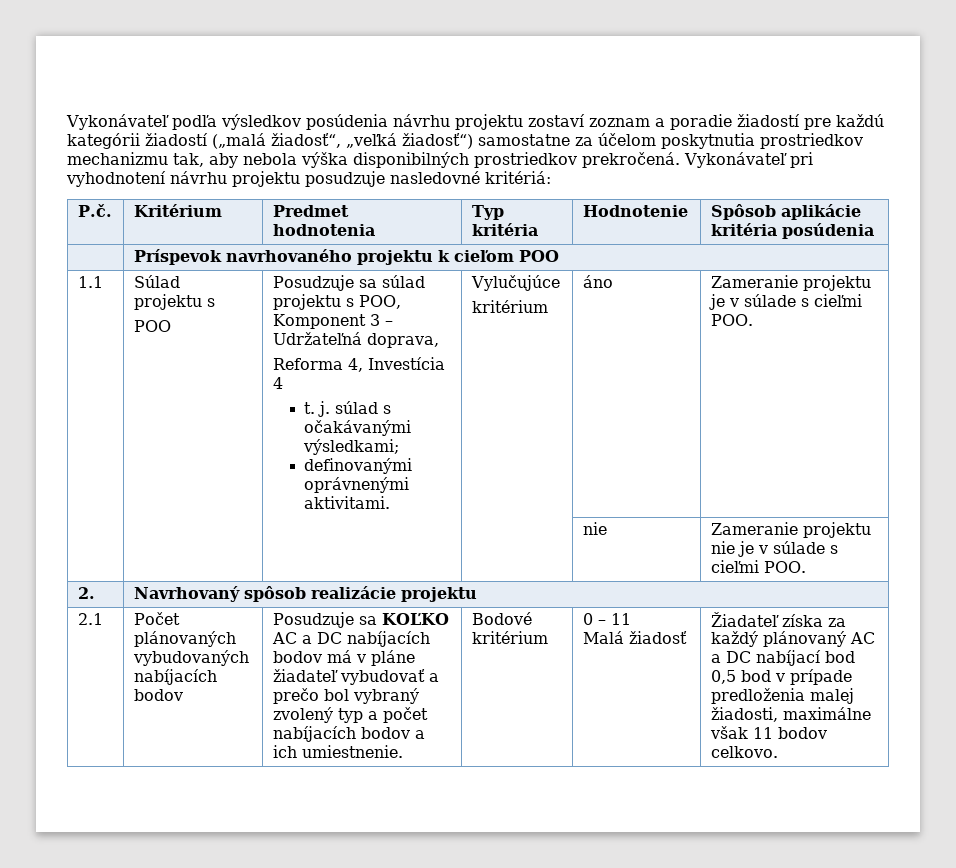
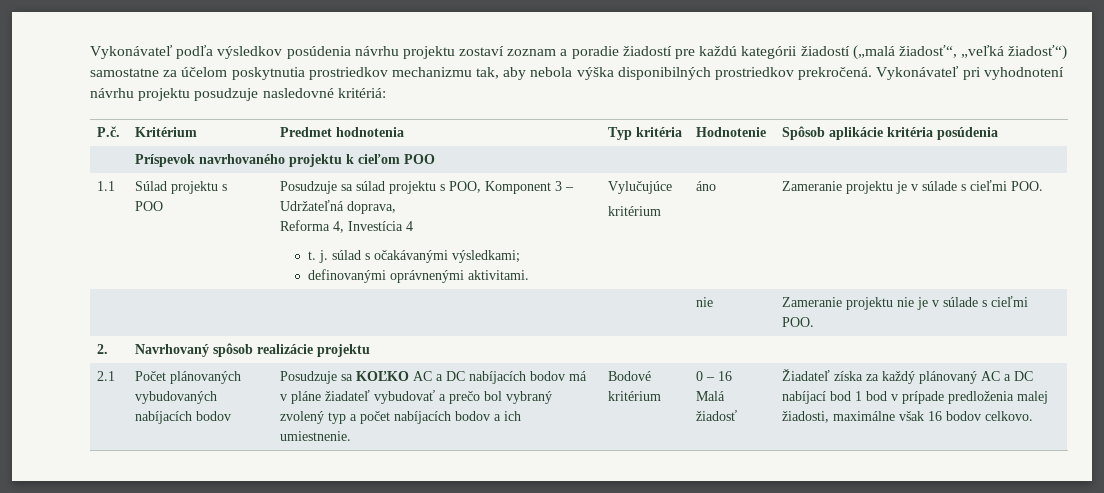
[610,613,631,625] 11 -> [718,371,733,381] 16
[710,670,736,684] 0,5 -> [855,391,863,401] 1
[752,727,773,739] 11 -> [928,411,943,421] 16

